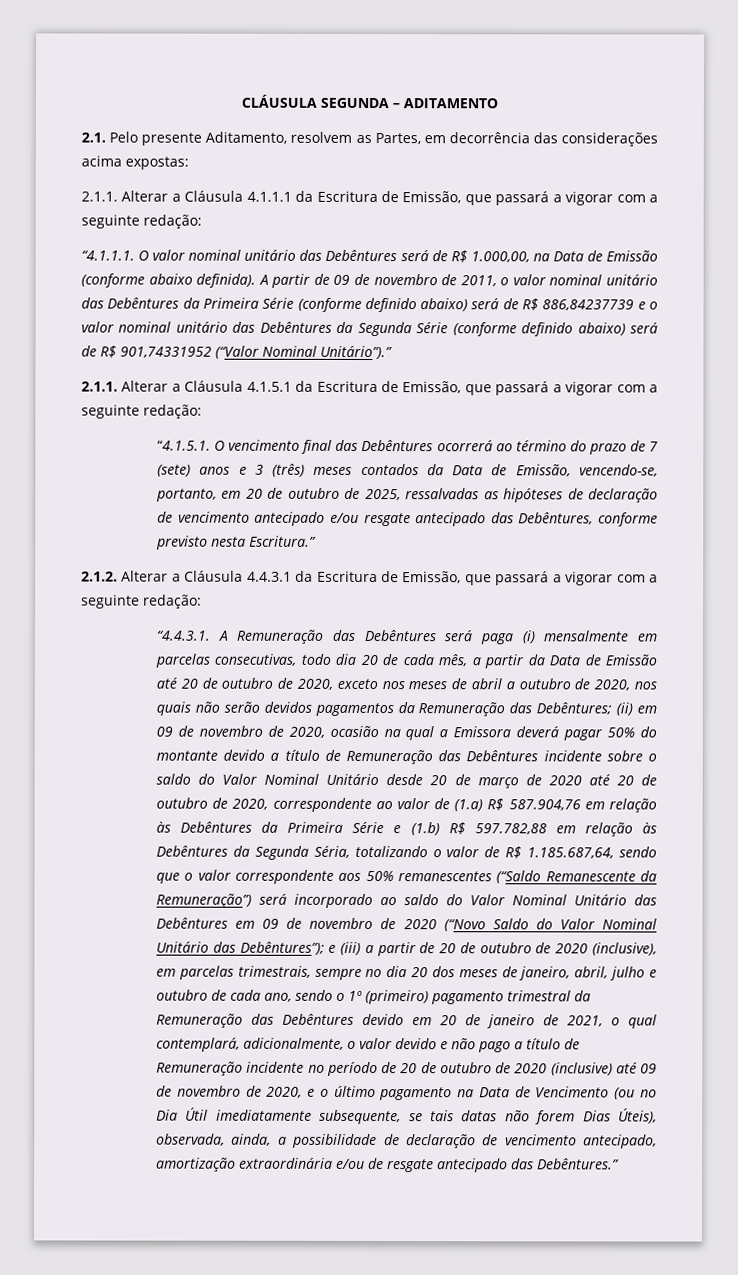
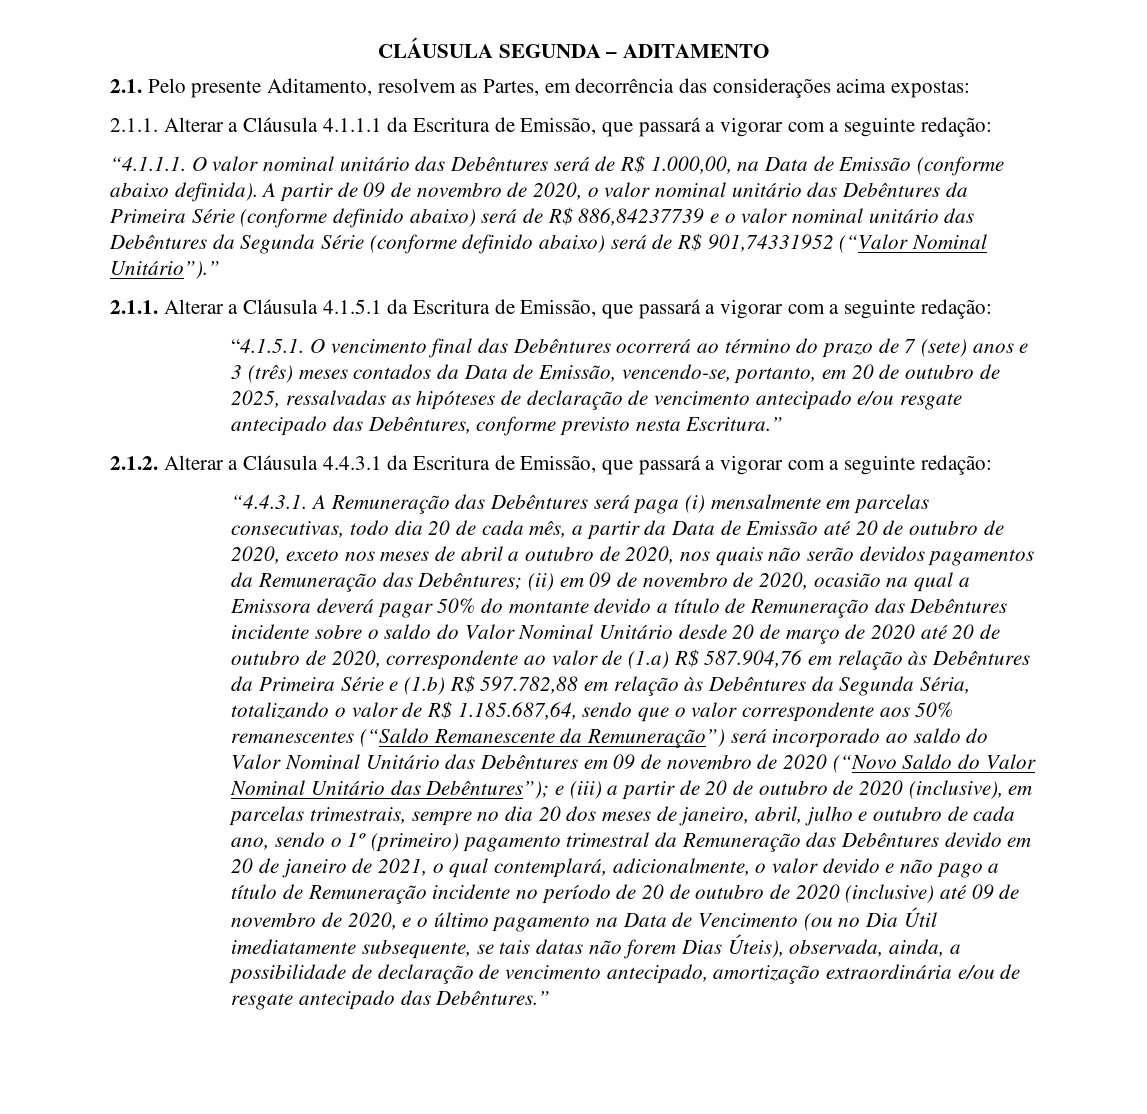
[460,275,497,287] 2011, -> [533,182,583,200] 2020,

